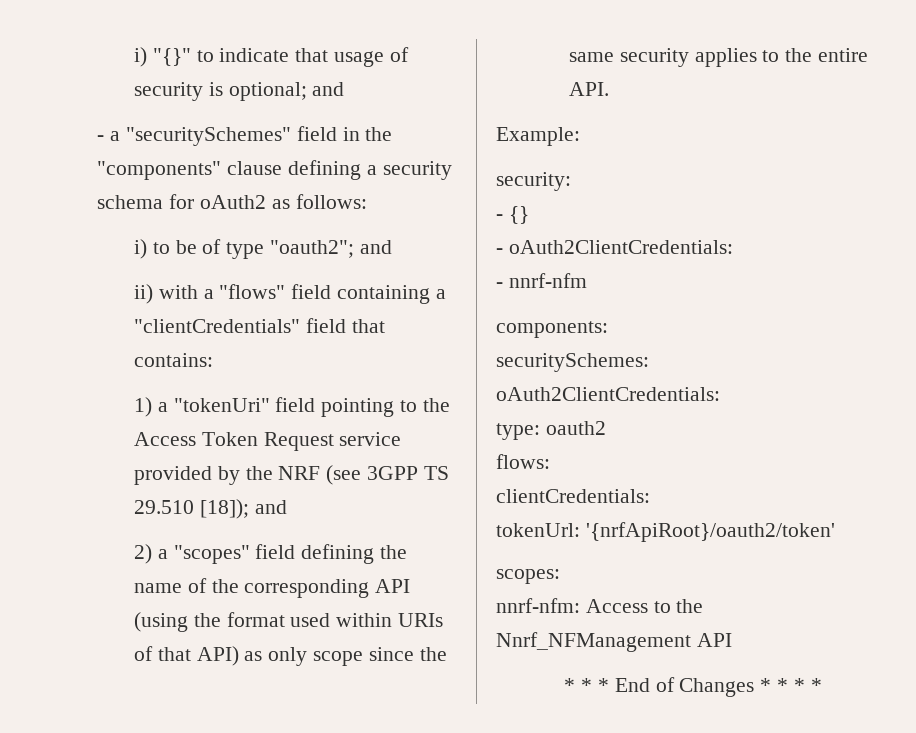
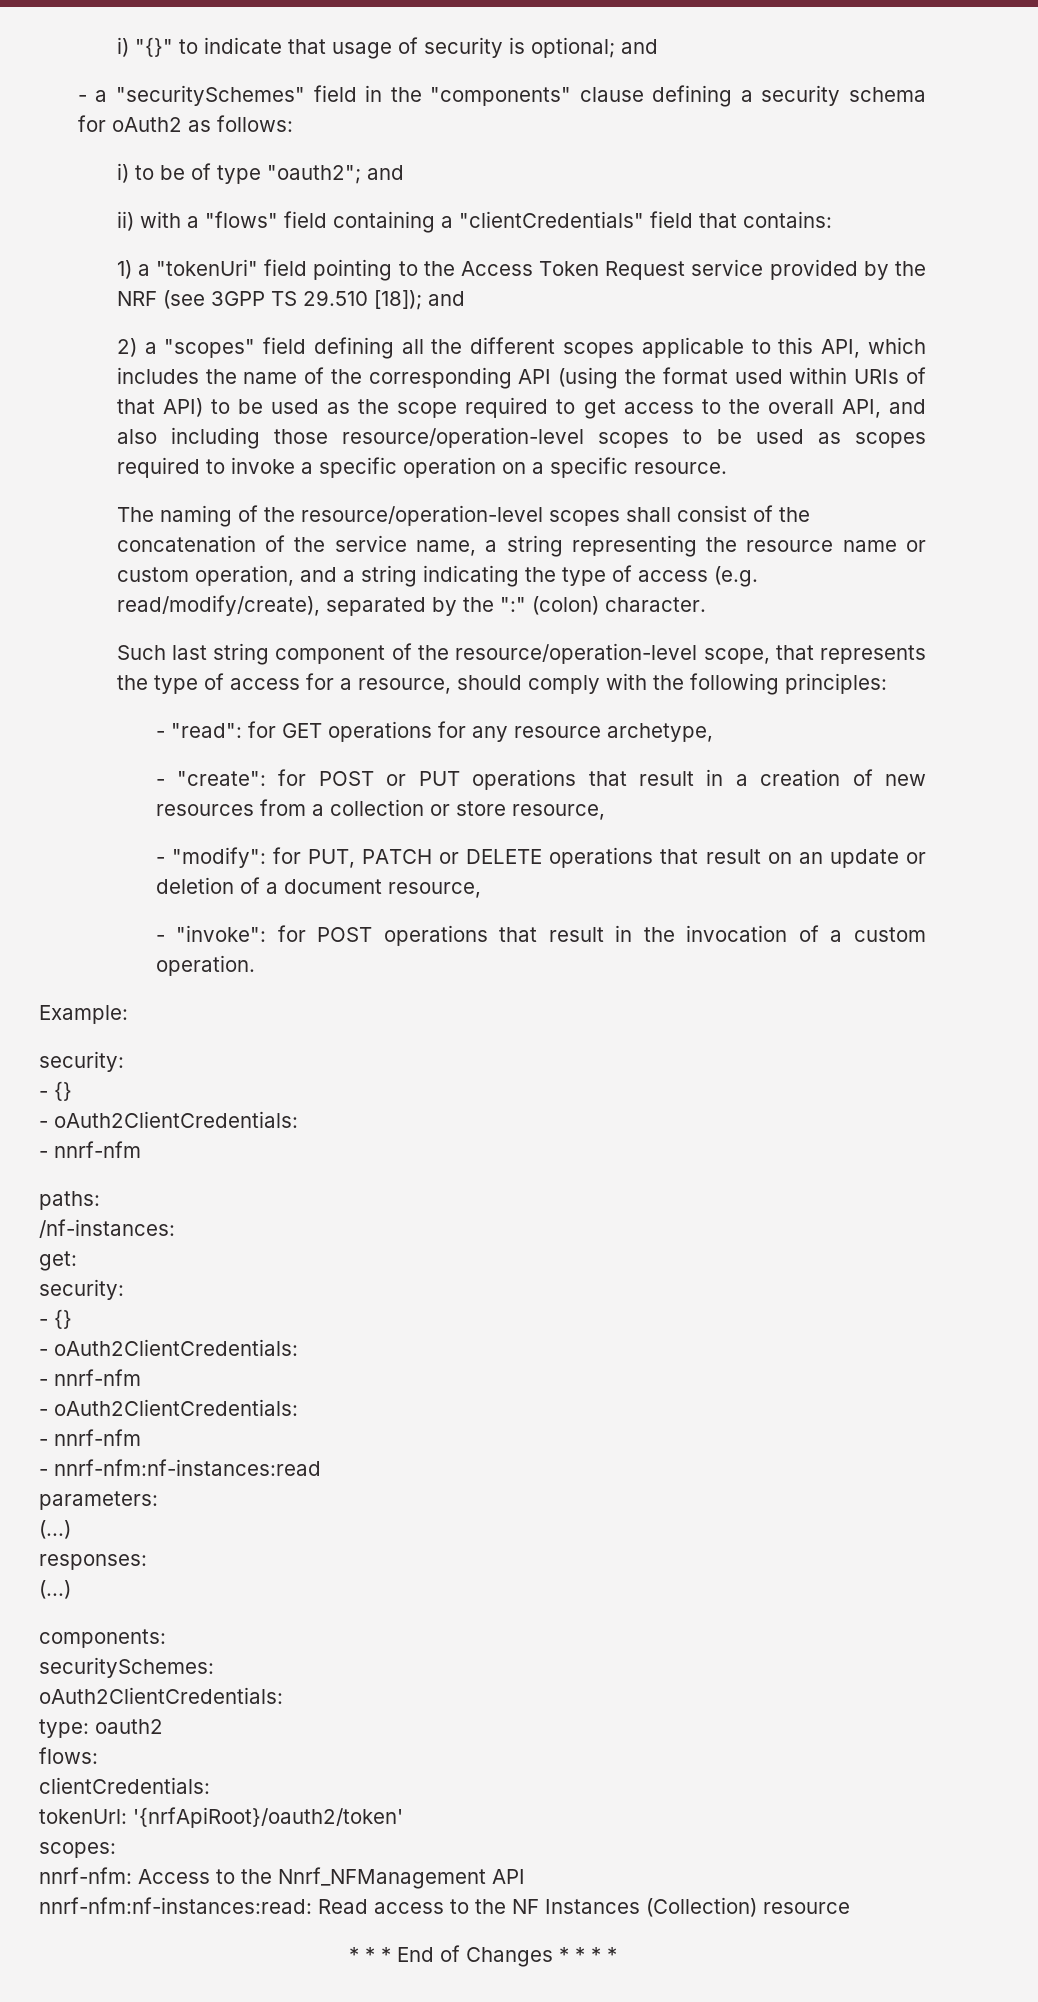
(375, 554) none -> [401,337,926,358] [116,367,199,384] all the different scopes applicable to this API, which includes
[244,647,447,666] [568,48,868,67] [568,82,609,96] as only scope since the same security applies to the entire API. -> [210,397,927,419] [116,427,927,449] [116,457,727,478] [116,505,810,527] [116,535,926,557] [116,565,758,587] [116,595,706,616] [116,643,926,665] [116,673,887,695] [155,721,713,742] [155,769,926,790] [155,799,605,820] [155,847,927,868] [155,877,481,898] [155,925,927,946] [155,955,255,976] to be used as the scope required to get access to the overall API, and also including those resource/operation-level scopes to be used as scopes required to invoke a specific operation on a specific resource. // The naming of the resource/operation-level scopes shall consist of the concatenation of the service name, a string representing the resource name or custom operation, and a string indicating the type of access (e.g. read/modify/create), separated by the ":" (colon) character. // Such last string component of the resource/operation-level scope, that represents the type of access for a resource, should comply with the following principles: // - "read": for GET operations for any resource archetype, // - "create": for POST or PUT operations that result in a creation of new resources from a collection or store resource, // - "modify": for PUT, PATCH or DELETE operations that result on an update or deletion of a document resource, // - "invoke": for POST operations that result in the invocation of a custom operation.
(587, 280) none -> [39,1191,100,1210] [39,1219,175,1238] [39,1251,77,1271] [39,1279,124,1300] [39,1309,72,1329] [39,1339,298,1356] [39,1369,141,1386] [39,1399,298,1416] [39,1429,141,1446] [39,1459,321,1476] [39,1491,158,1510] [39,1520,71,1539] [39,1554,147,1570] [39,1580,71,1599] // paths: // /nf-instances: // get: // security: // - {} // - oAuth2ClientCredentials: // - nnrf-nfm // - oAuth2ClientCredentials: // - nnrf-nfm // - nnrf-nfm:nf-instances:read // parameters: // (...) // responses: // (...)
(732, 640) none -> [39,1897,850,1917] // nnrf-nfm:nf-instances:read: Read access to the NF Instances (Collection) resource

